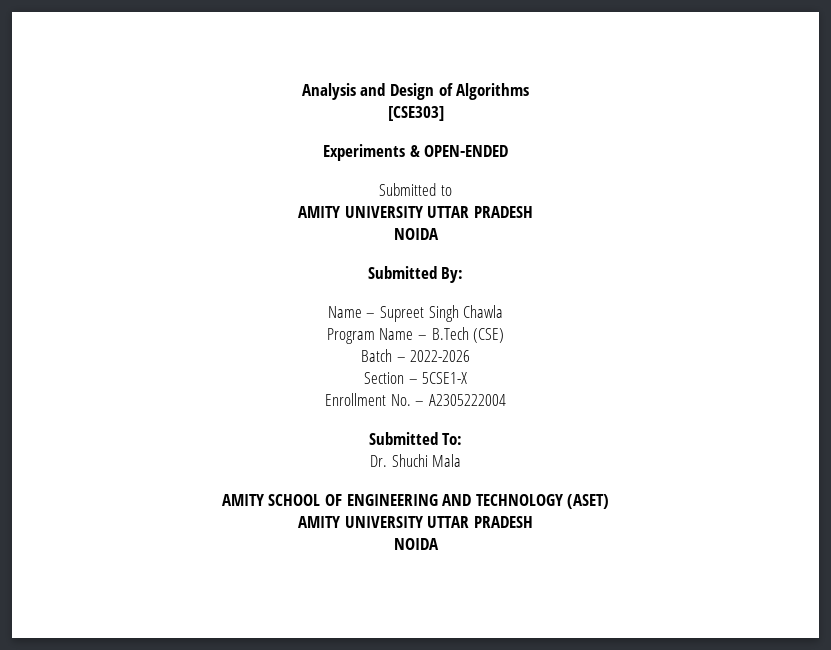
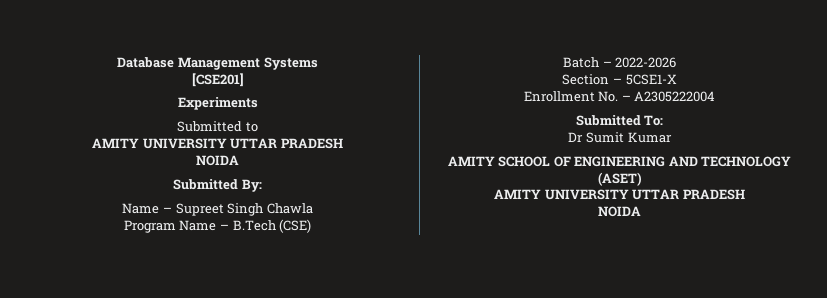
[301,83,530,100] [387,106,444,121] Analysis and Design of Algorithms // [CSE303] -> [117,57,318,70] [191,73,244,87] Database Management Systems // [CSE201]
[409,145,509,157] & OPEN-ENDED -> (258, 103) none
[369,454,462,467] Dr. Shuchi Mala -> [568,132,672,143] Dr Sumit Kumar

